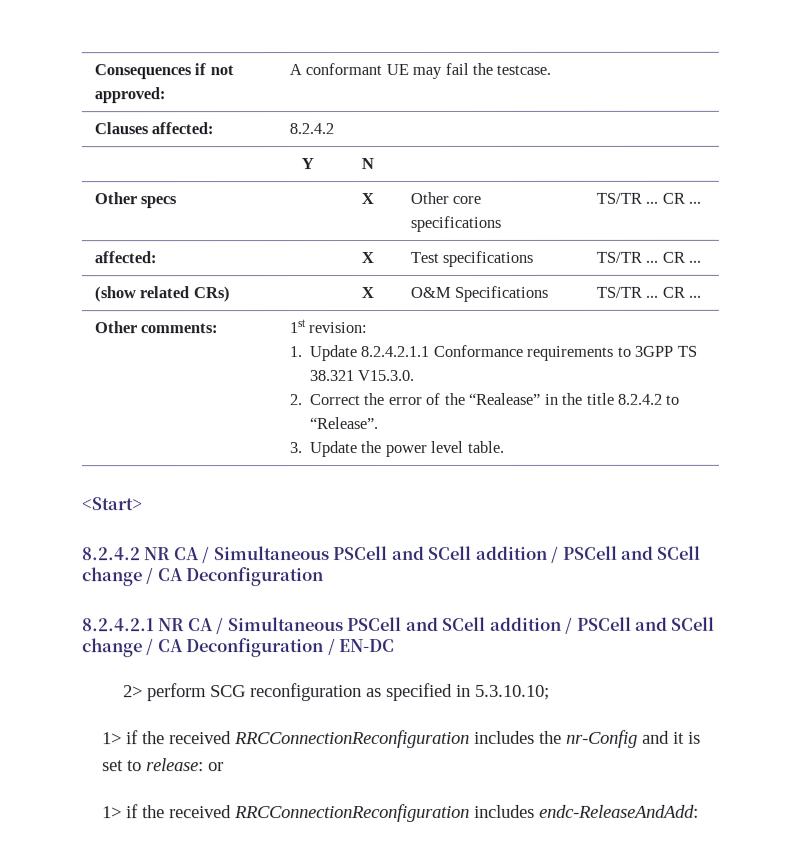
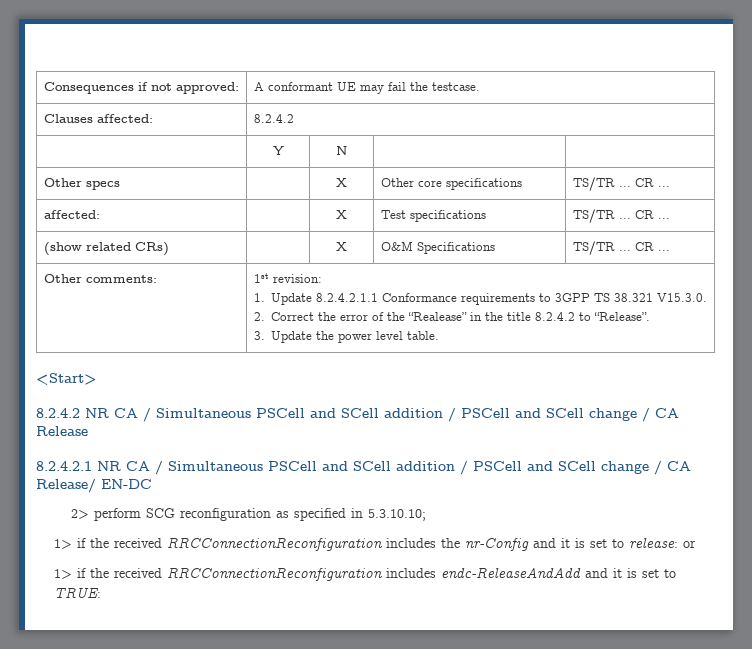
[186,567,325,587] Deconfiguration -> [36,426,88,436] Release
[186,638,336,658] Deconfiguration / -> [36,479,96,493] Release/
[539,804,700,818] endc-ReleaseAndAdd: -> [440,567,676,578] [53,587,101,598] endc-ReleaseAndAdd and it is set to TRUE:

